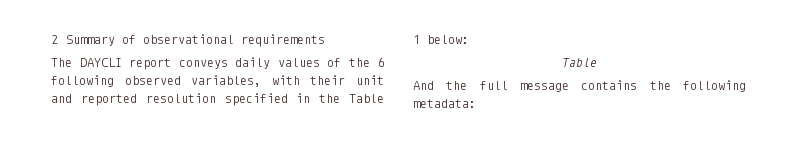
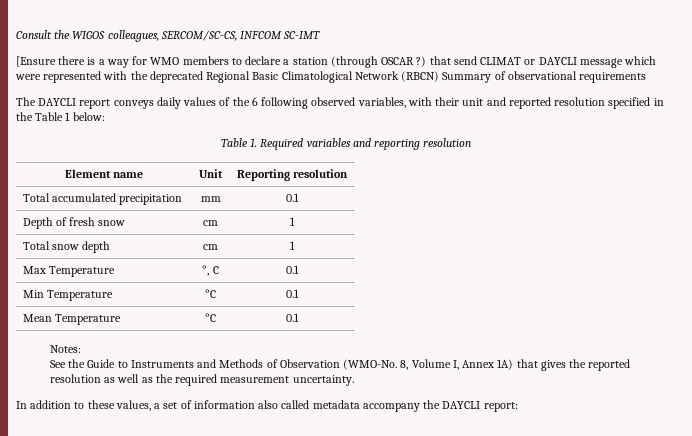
[51,35,58,44] 2 -> [16,30,321,42] [16,56,657,68] [15,71,440,83] Consult the WIGOS colleagues, SERCOM/SC-CS, INFCOM SC-IMT // [Ensure there is a way for WMO members to declare a station (through OSCAR ?) that send CLIMAT or DAYCLI message which were represented with the deprecated Regional Basic Climatological Network (RBCN)
[413,80,746,92] [413,99,476,108] // And the full message contains the following metadata: -> [250,138,472,150] [64,169,144,178] [199,169,223,178] [236,169,349,181] [22,193,183,205] [200,196,221,202] [286,193,299,202] [22,217,126,229] [203,220,218,226] [290,217,295,226] [22,241,111,253] [203,244,218,250] [290,241,295,250] [22,266,115,277] [202,265,219,276] [286,265,299,274] [22,290,113,301] [205,289,216,298] [286,289,299,298] [22,314,121,325] [205,313,216,322] [286,313,299,322] [49,345,81,353] [49,359,631,371] [49,374,354,386] [16,400,518,412] 1. Required variables and reporting resolution // Element name | Unit | Reporting resolution // Total accumulated precipitation | mm | 0.1 // Depth of fresh snow | cm | 1 // Total snow depth | cm | 1 // Max Temperature | °, C | 0.1 // Min Temperature | °C | 0.1 // Mean Temperature | °C | 0.1 // Notes: // See the Guide to Instruments and Methods of Observation (WMO-No. 8, Volume I, Annex 1A) that gives the reported resolution as well as the required measurement uncertainty. // In addition to these values, a set of information also called metadata accompany the DAYCLI report:

